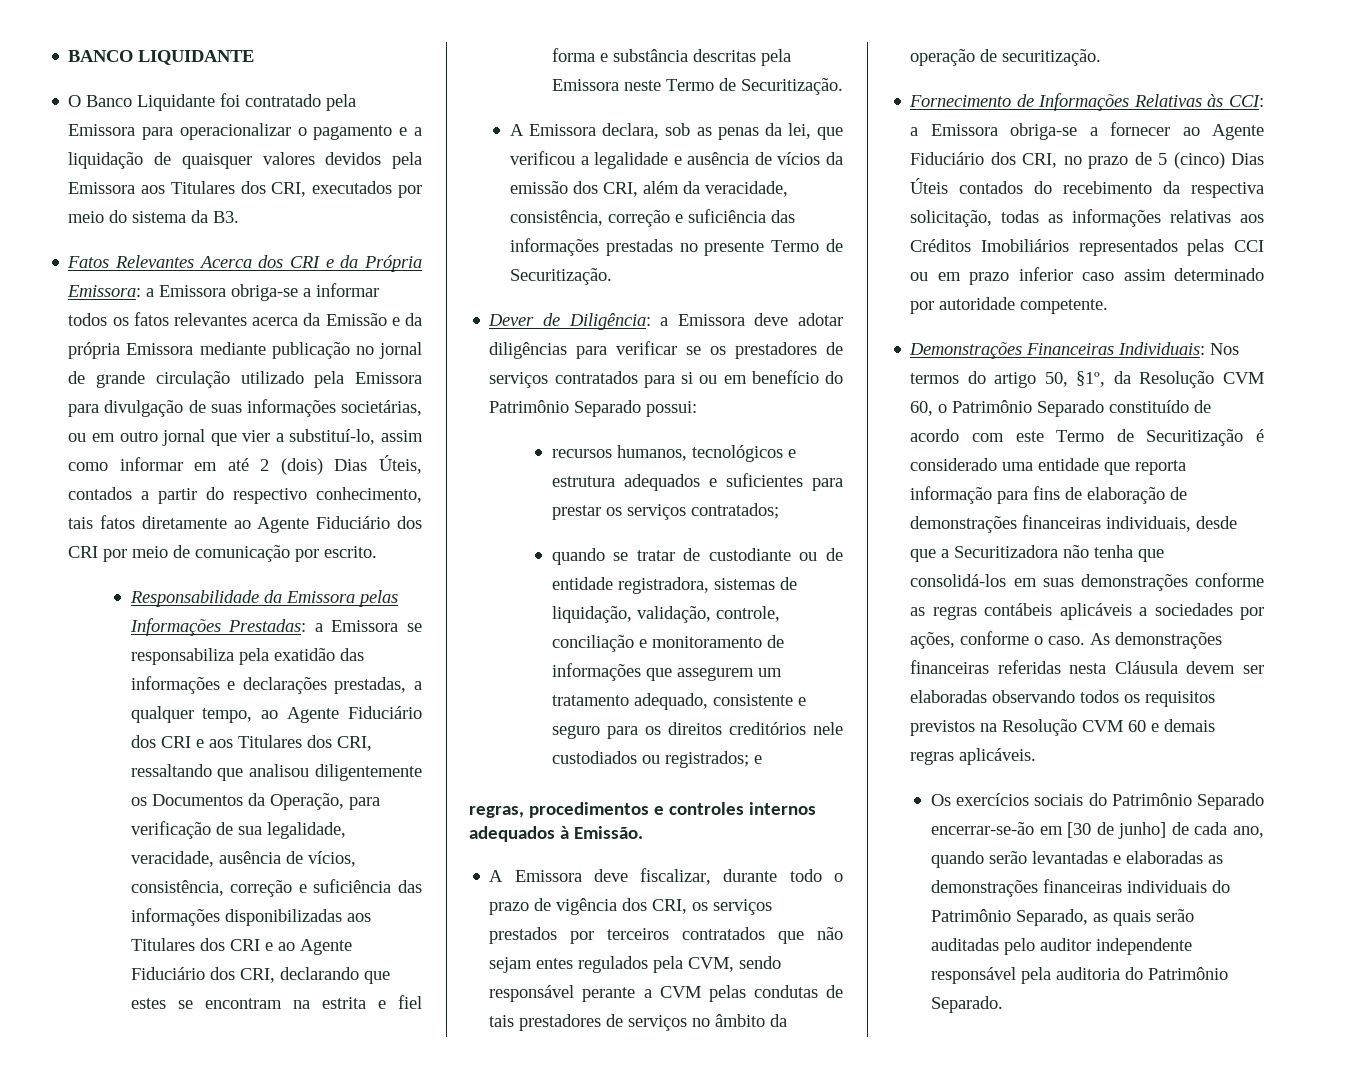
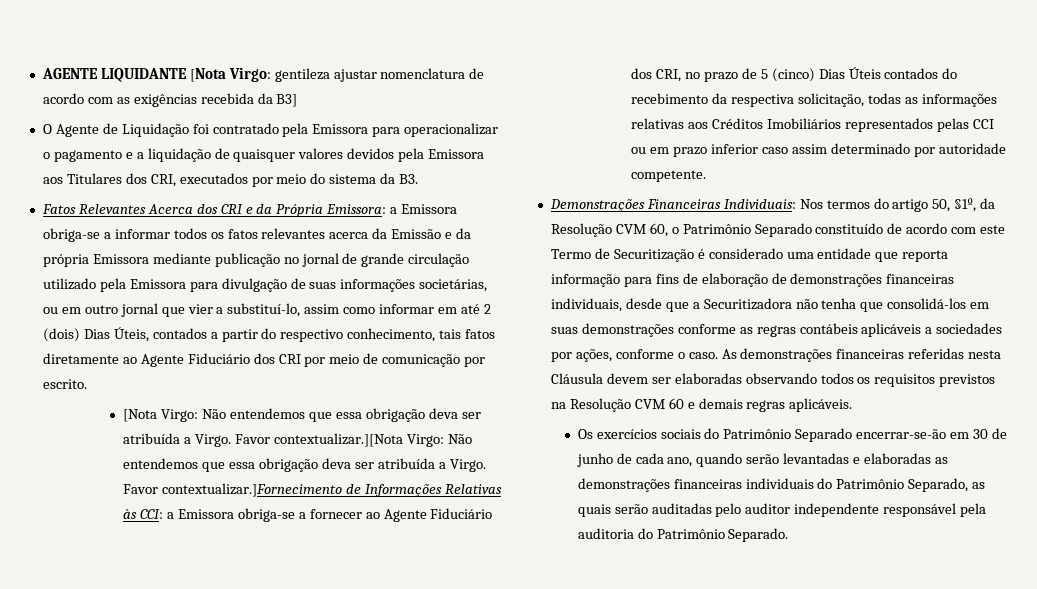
[68,50,134,62] BANCO -> [41,68,98,79] AGENTE
[68,94,216,111] // O Banco Liquidante -> [189,67,485,82] [42,93,298,107] [42,123,189,137] [Nota Virgo: gentileza ajustar nomenclatura de acordo com as exigências recebida da B3] // O Agente de Liquidação
[129,590,398,607] [129,618,422,636] [130,648,364,665] [130,676,422,694] [130,706,422,723] [130,735,372,751] [130,764,422,781] [130,793,380,810] [130,821,346,839] [130,851,356,867] [130,879,422,897] [130,908,371,926] [130,938,352,955] [130,967,390,984] [130,995,422,1009] [551,48,791,66] [551,78,843,95] [510,123,843,140] [510,151,843,169] [510,181,789,197] [510,209,796,227] [510,238,844,256] [510,268,613,285] [488,313,843,330] [489,341,843,359] [489,370,843,388] [489,400,698,417] [551,445,796,462] [551,473,843,491] [551,503,779,520] [551,548,843,565] [551,577,797,594] [551,606,780,623] [551,635,784,652] [551,663,782,681] [551,693,806,710] [551,722,843,739] [551,751,762,768] [469,802,816,818] [469,826,643,842] [489,868,843,885] [489,898,773,915] [489,927,843,944] [489,956,782,973] [489,985,843,1002] [489,1014,788,1031] [910,49,1102,66] [909,95,1012,107] Responsabilidade da Emissora pelas Informações Prestadas: a Emissora se responsabiliza pela exatidão das informações e declarações prestadas, a qualquer tempo, ao Agente Fiduciário dos CRI e aos Titulares dos CRI, ressaltando que analisou diligentemente os Documentos da Operação, para verificação de sua legalidade, veracidade, ausência de vícios, consistência, correção e suficiência das informações disponibilizadas aos Titulares dos CRI e ao Agente Fiduciário dos CRI, declarando que estes se encontram na estrita e fiel forma e substância descritas pela Emissora neste Termo de Securitização. // A Emissora declara, sob as penas da lei, que verificou a legalidade e ausência de vícios da emissão dos CRI, além da veracidade, consistência, correção e suficiência das informações prestadas no presente Termo de Securitização. // Dever de Diligência: a Emissora deve adotar diligências para verificar se os prestadores de serviços contratados para si ou em benefício do Patrimônio Separado possui: // recursos humanos, tecnológicos e estrutura adequados e suficientes para prestar os serviços contratados; // quando se tratar de custodiante ou de entidade registradora, sistemas de liquidação, validação, controle, conciliação e monitoramento de informações que assegurem um tratamento adequado, consistente e seguro para os direitos creditórios nele custodiados ou registrados; e // regras, procedimentos e controles internos adequados à Emissão. // A Emissora deve fiscalizar, durante todo o prazo de vigência dos CRI, os serviços prestados por terceiros contratados que não sejam entes regulados pela CVM, sendo responsável perante a CVM pelas condutas de tais prestadores de serviços no âmbito da operação de securitização. // Fornecimento -> [123,408,481,422] [123,433,472,447] [123,458,486,472] [123,483,343,497] [Nota Virgo: Não entendemos que essa obrigação deva ser atribuída a Virgo. Favor contextualizar.][Nota Virgo: Não entendemos que essa obrigação deva ser atribuída a Virgo. Favor contextualizar.]Fornecimento
[1067,822,1167,839] [30 de junho] -> [973,428,1007,439] [576,453,613,467] 30 de junho

